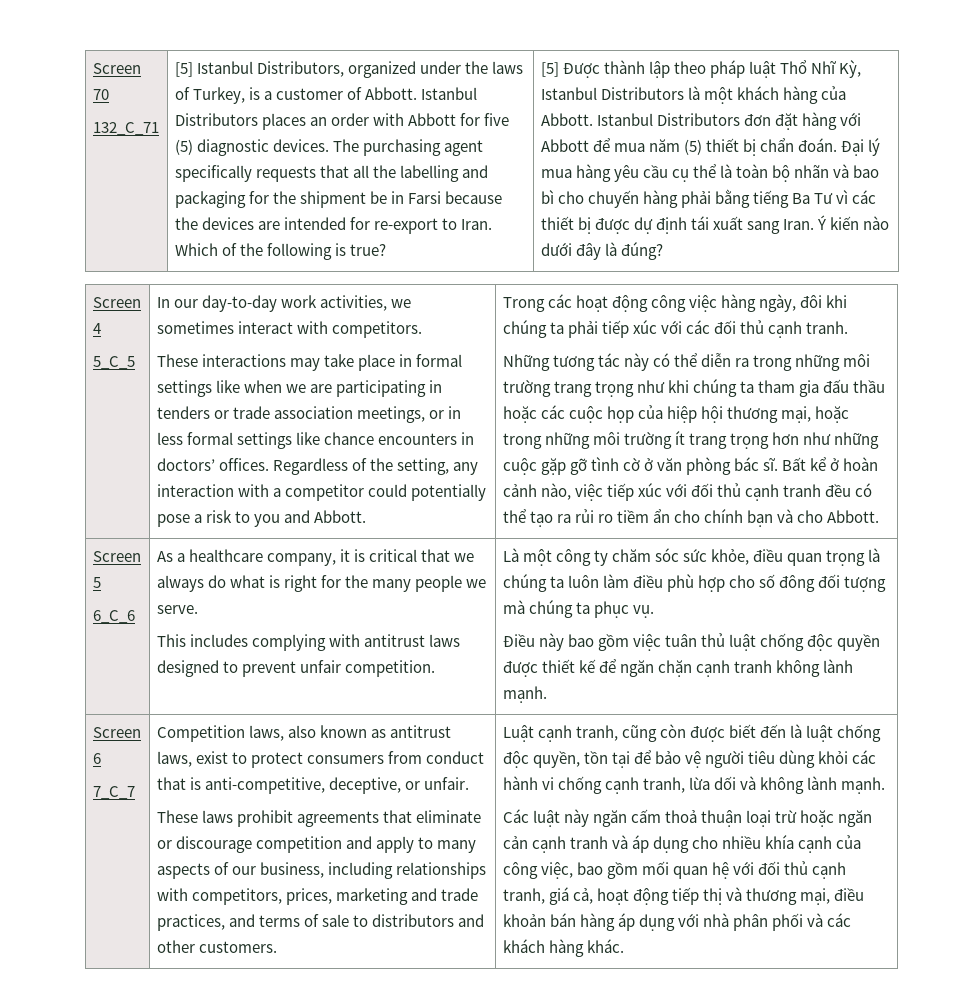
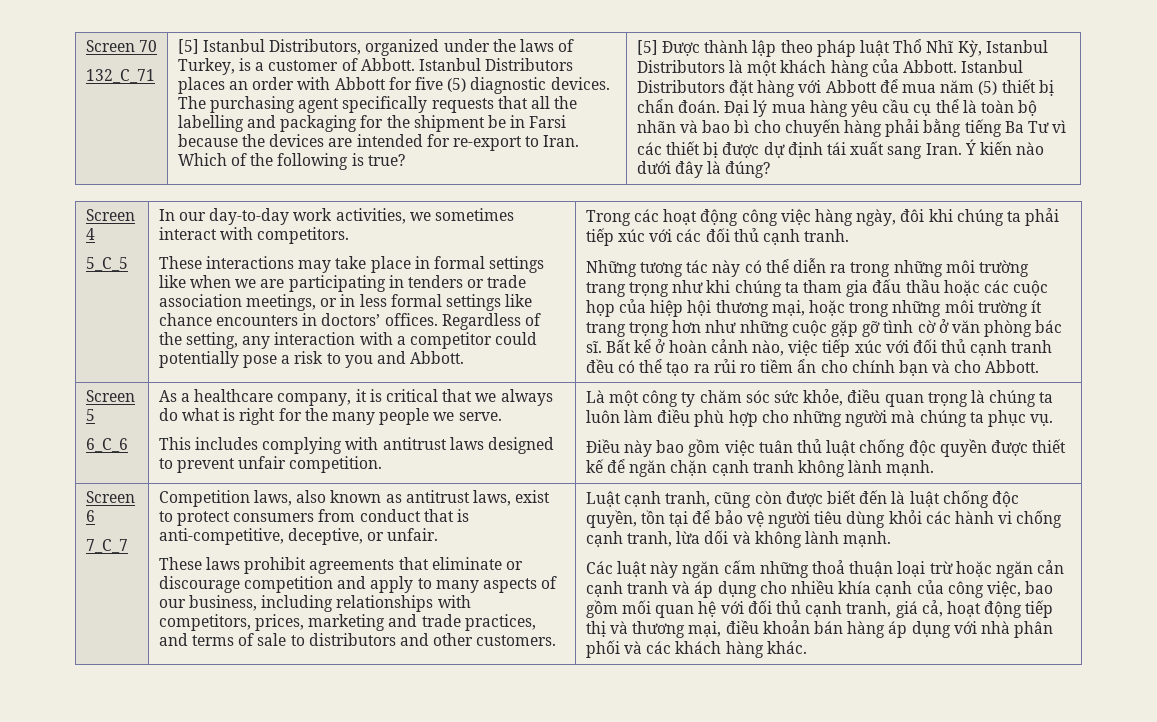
[743,114,771,126] đơn -> (725, 86) none
[758,574,887,592] số đông đối tượng -> [793,410,888,427] những người
(661, 816) none -> [759,561,809,578] những

